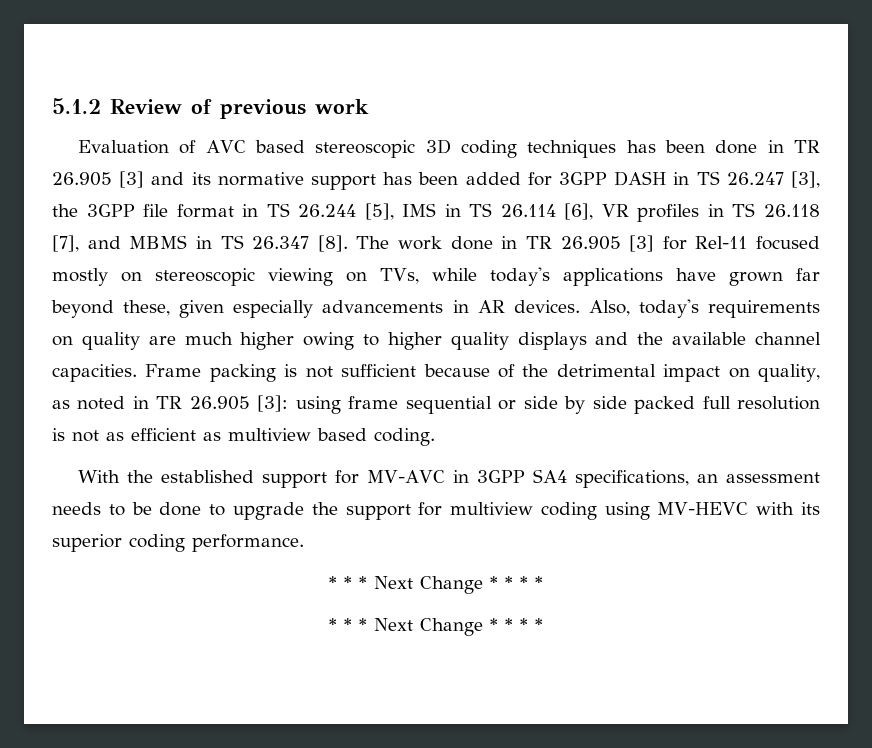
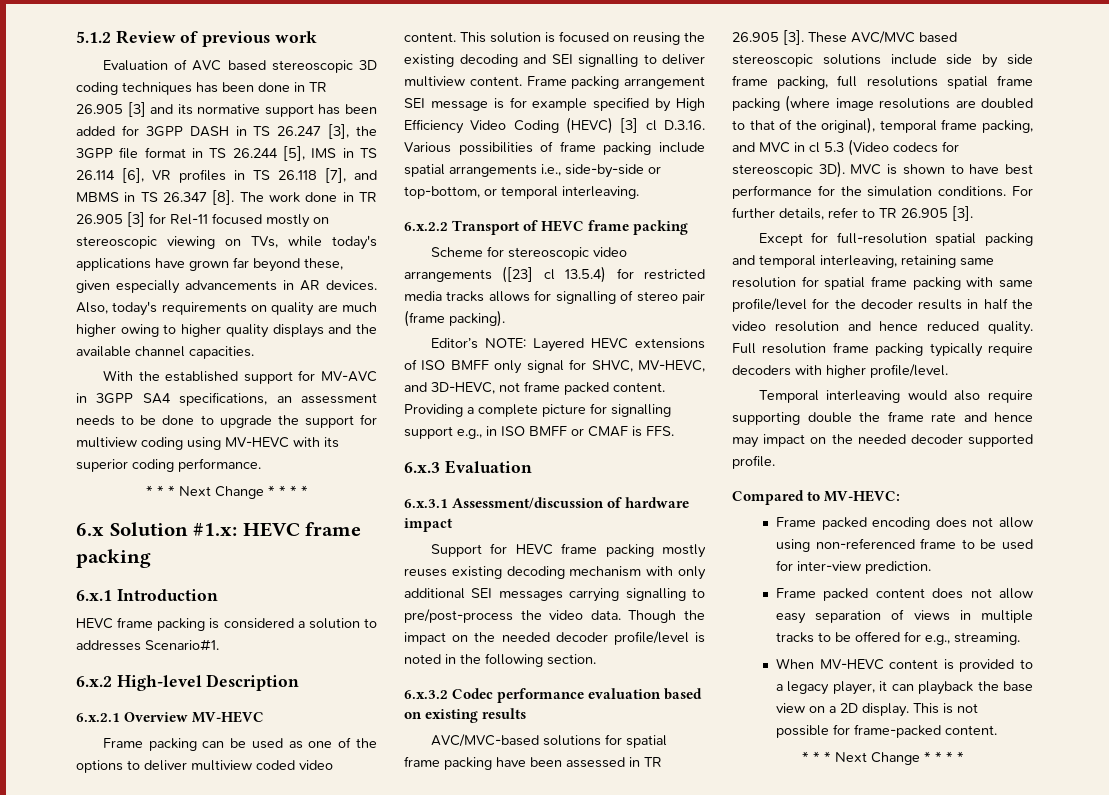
[145,364,821,382] [52,395,820,414] [52,428,435,446] Frame packing is not sufficient because of the detrimental impact on quality, as noted in TR 26.905 [3]: using frame sequential or side by side packed full resolution is not as efficient as multiview based coding. -> (254, 352) none
(543, 582) none -> [76,522,362,537] [76,549,151,568] [76,589,218,601] [76,617,377,631] [76,639,219,651] [76,674,300,691] [76,711,265,723] [102,737,377,751] [76,760,333,773] [404,31,705,45] [404,54,705,67] [404,76,705,89] [404,97,705,112] [404,117,705,134] [404,141,705,155] [404,164,661,178] [404,186,639,199] [404,220,689,235] [430,246,627,260] [404,266,705,283] [404,290,705,304] [404,310,505,327] [430,338,705,352] [404,359,705,374] [404,381,665,395] [404,403,671,417] [404,426,674,439] [404,460,532,474] [404,497,690,509] [404,518,453,532] [430,543,706,558] [404,566,706,580] [404,588,705,602] [404,609,705,623] [404,631,705,645] [404,653,596,667] [404,688,703,703] [404,708,527,723] [430,734,667,748] [404,756,662,770] [732,30,957,45] [732,54,1033,68] [732,75,1033,89] [732,95,1033,112] [732,117,1033,134] [732,139,959,156] [732,161,1033,178] [732,185,1033,199] [732,206,973,221] [758,232,1033,246] [732,255,994,268] [732,276,1033,290] [732,298,1033,312] [732,321,1033,335] [732,342,1033,357] [732,364,948,378] [758,390,1033,403] [732,411,1033,425] [732,434,1033,448] [732,455,775,469] [732,490,901,505] [775,517,1033,530] [775,538,1033,552] [775,560,931,574] [775,588,1033,601] [775,609,1033,624] [775,631,1020,645] [775,658,1033,672] [775,681,1033,695] [775,703,978,717] [775,724,997,738] // 6.x Solution #1.x: HEVC frame packing // 6.x.1 Introduction // HEVC frame packing is considered a solution to addresses Scenario#1. // 6.x.2 High-level Description // 6.x.2.1 Overview MV-HEVC // Frame packing can be used as one of the options to deliver multiview coded video content. This solution is focused on reusing the existing decoding and SEI signalling to deliver multiview content. Frame packing arrangement SEI message is for example specified by High Efficiency Video Coding (HEVC) [3] cl D.3.16. Various possibilities of frame packing include spatial arrangements i.e., side-by-side or top-bottom, or temporal interleaving. // 6.x.2.2 Transport of HEVC frame packing // Scheme for stereoscopic video arrangements ([23] cl 13.5.4) for restricted media tracks allows for signalling of stereo pair (frame packing). // Editor’s NOTE: Layered HEVC extensions of ISO BMFF only signal for SHVC, MV-HEVC, and 3D-HEVC, not frame packed content. Providing a complete picture for signalling support e.g., in ISO BMFF or CMAF is FFS. // 6.x.3 Evaluation // 6.x.3.1 Assessment/discussion of hardware impact // Support for HEVC frame packing mostly reuses existing decoding mechanism with only additional SEI messages carrying signalling to pre/post-process the video data. Though the impact on the needed decoder profile/level is noted in the following section. // 6.x.3.2 Codec performance evaluation based on existing results // AVC/MVC-based solutions for spatial frame packing have been assessed in TR 26.905 [3]. These AVC/MVC based stereoscopic solutions include side by side frame packing, full resolutions spatial frame packing (where image resolutions are doubled to that of the original), temporal frame packing, and MVC in cl 5.3 (Video codecs for stereoscopic 3D). MVC is shown to have best performance for the simulation conditions. For further details, refer to TR 26.905 [3]. // Except for full-resolution spatial packing and temporal interleaving, retaining same resolution for spatial frame packing with same profile/level for the decoder results in half the video resolution and hence reduced quality. Full resolution frame packing typically require decoders with higher profile/level. // Temporal interleaving would also require supporting double the frame rate and hence may impact on the needed decoder supported profile. // Compared to MV-HEVC: // Frame packed encoding does not allow using non-referenced frame to be used for inter-view prediction. // Frame packed content does not allow easy separation of views in multiple tracks to be offered for e.g., streaming. // When MV-HEVC content is provided to a legacy player, it can playback the base view on a 2D display. This is not possible for frame-packed content.

